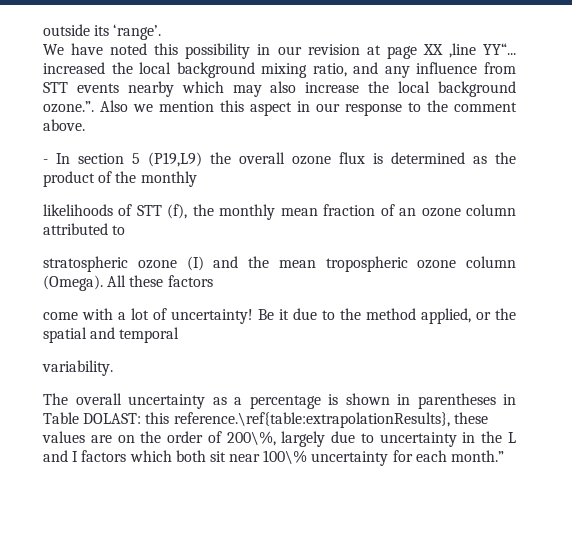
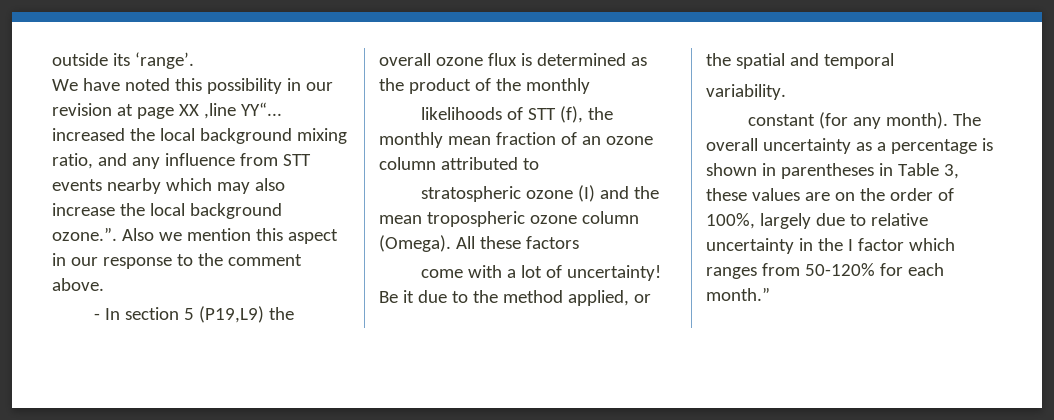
(113, 368) none -> [747,112,948,129] constant (for any month).
[83,412,450,428] DOLAST: this reference.\ref{table:extrapolationResults}, -> [943,164,959,179] 3,
[226,431,276,446] 200\%, -> [706,213,755,229] 100%,
(374, 438) none -> [870,213,928,226] relative
[508,432,516,443] [43,450,389,466] L and I factors which both sit near 100\% uncertainty -> [847,238,955,251] [706,263,875,279] I factor which ranges from 50-120%

